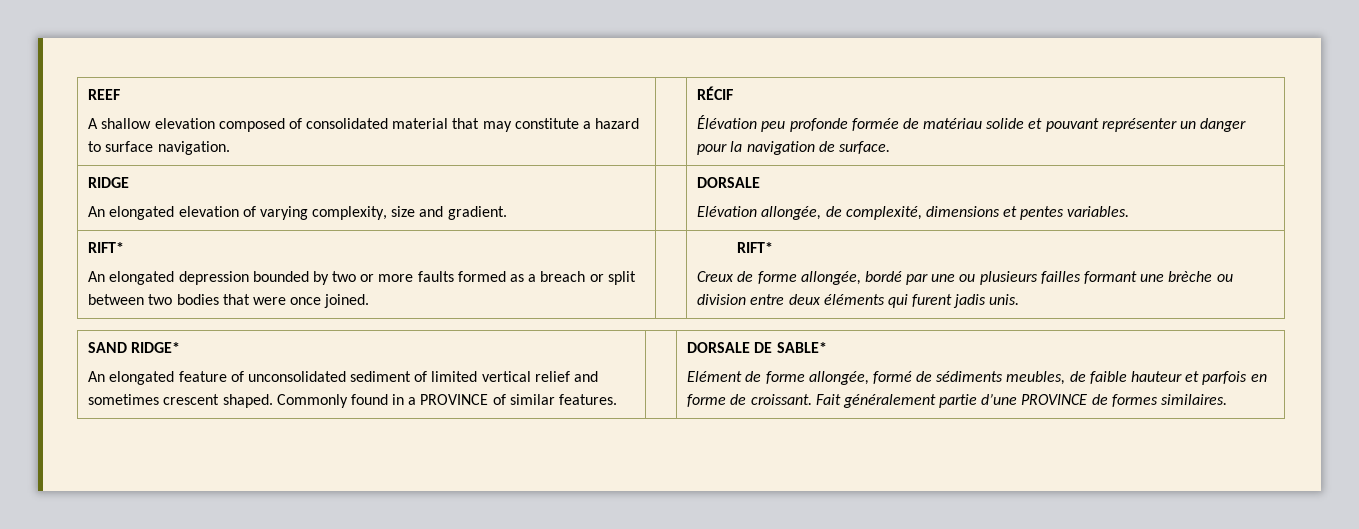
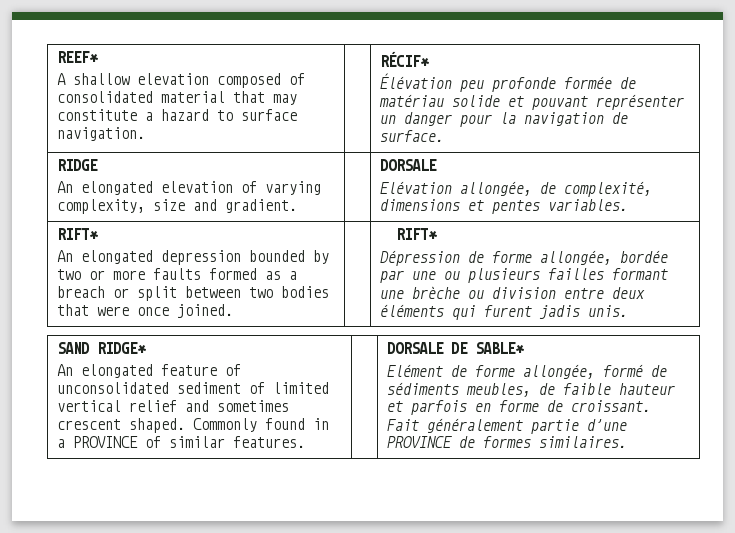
[88,89,121,100] REEF -> [56,51,99,63] REEF*
[697,86,734,100] RÉCIF -> [379,51,430,67] RÉCIF*
[697,271,902,285] Creux de forme allongée, bordé -> [379,250,668,266] Dépression de forme allongée, bordée

